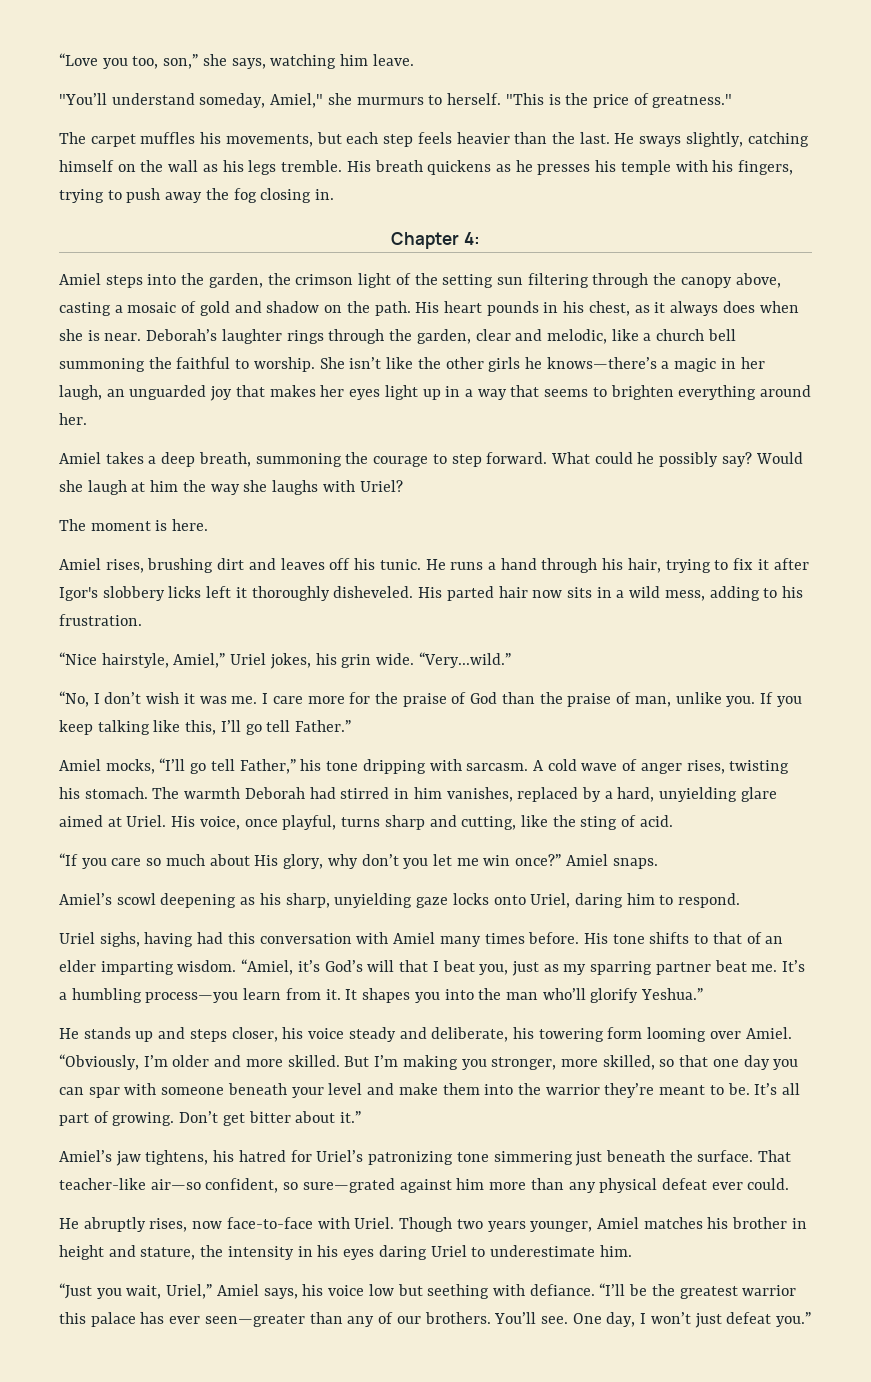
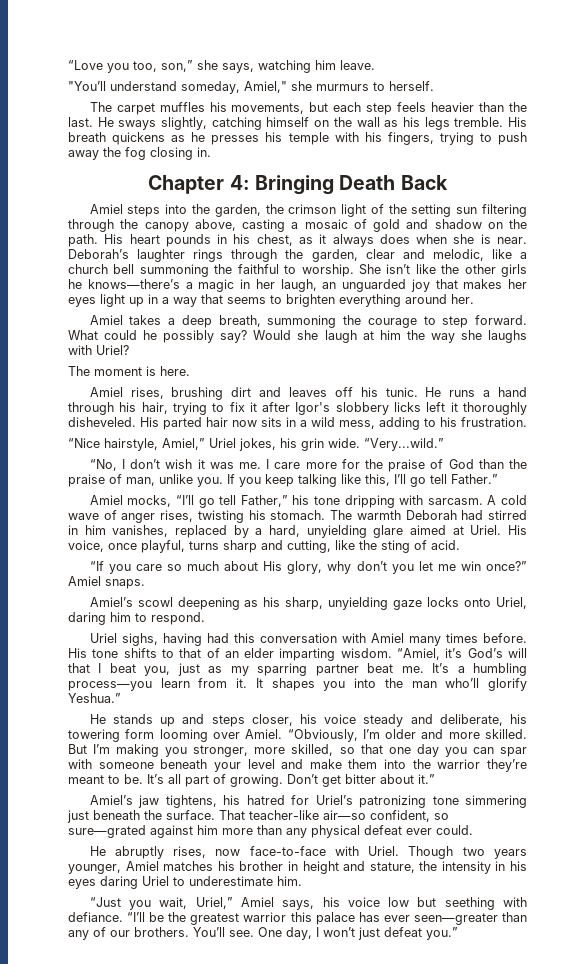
[505,93,733,108] "This is the price of greatness." -> (434, 86) none
(480, 238) none -> [255,175,448,195] Bringing Death Back

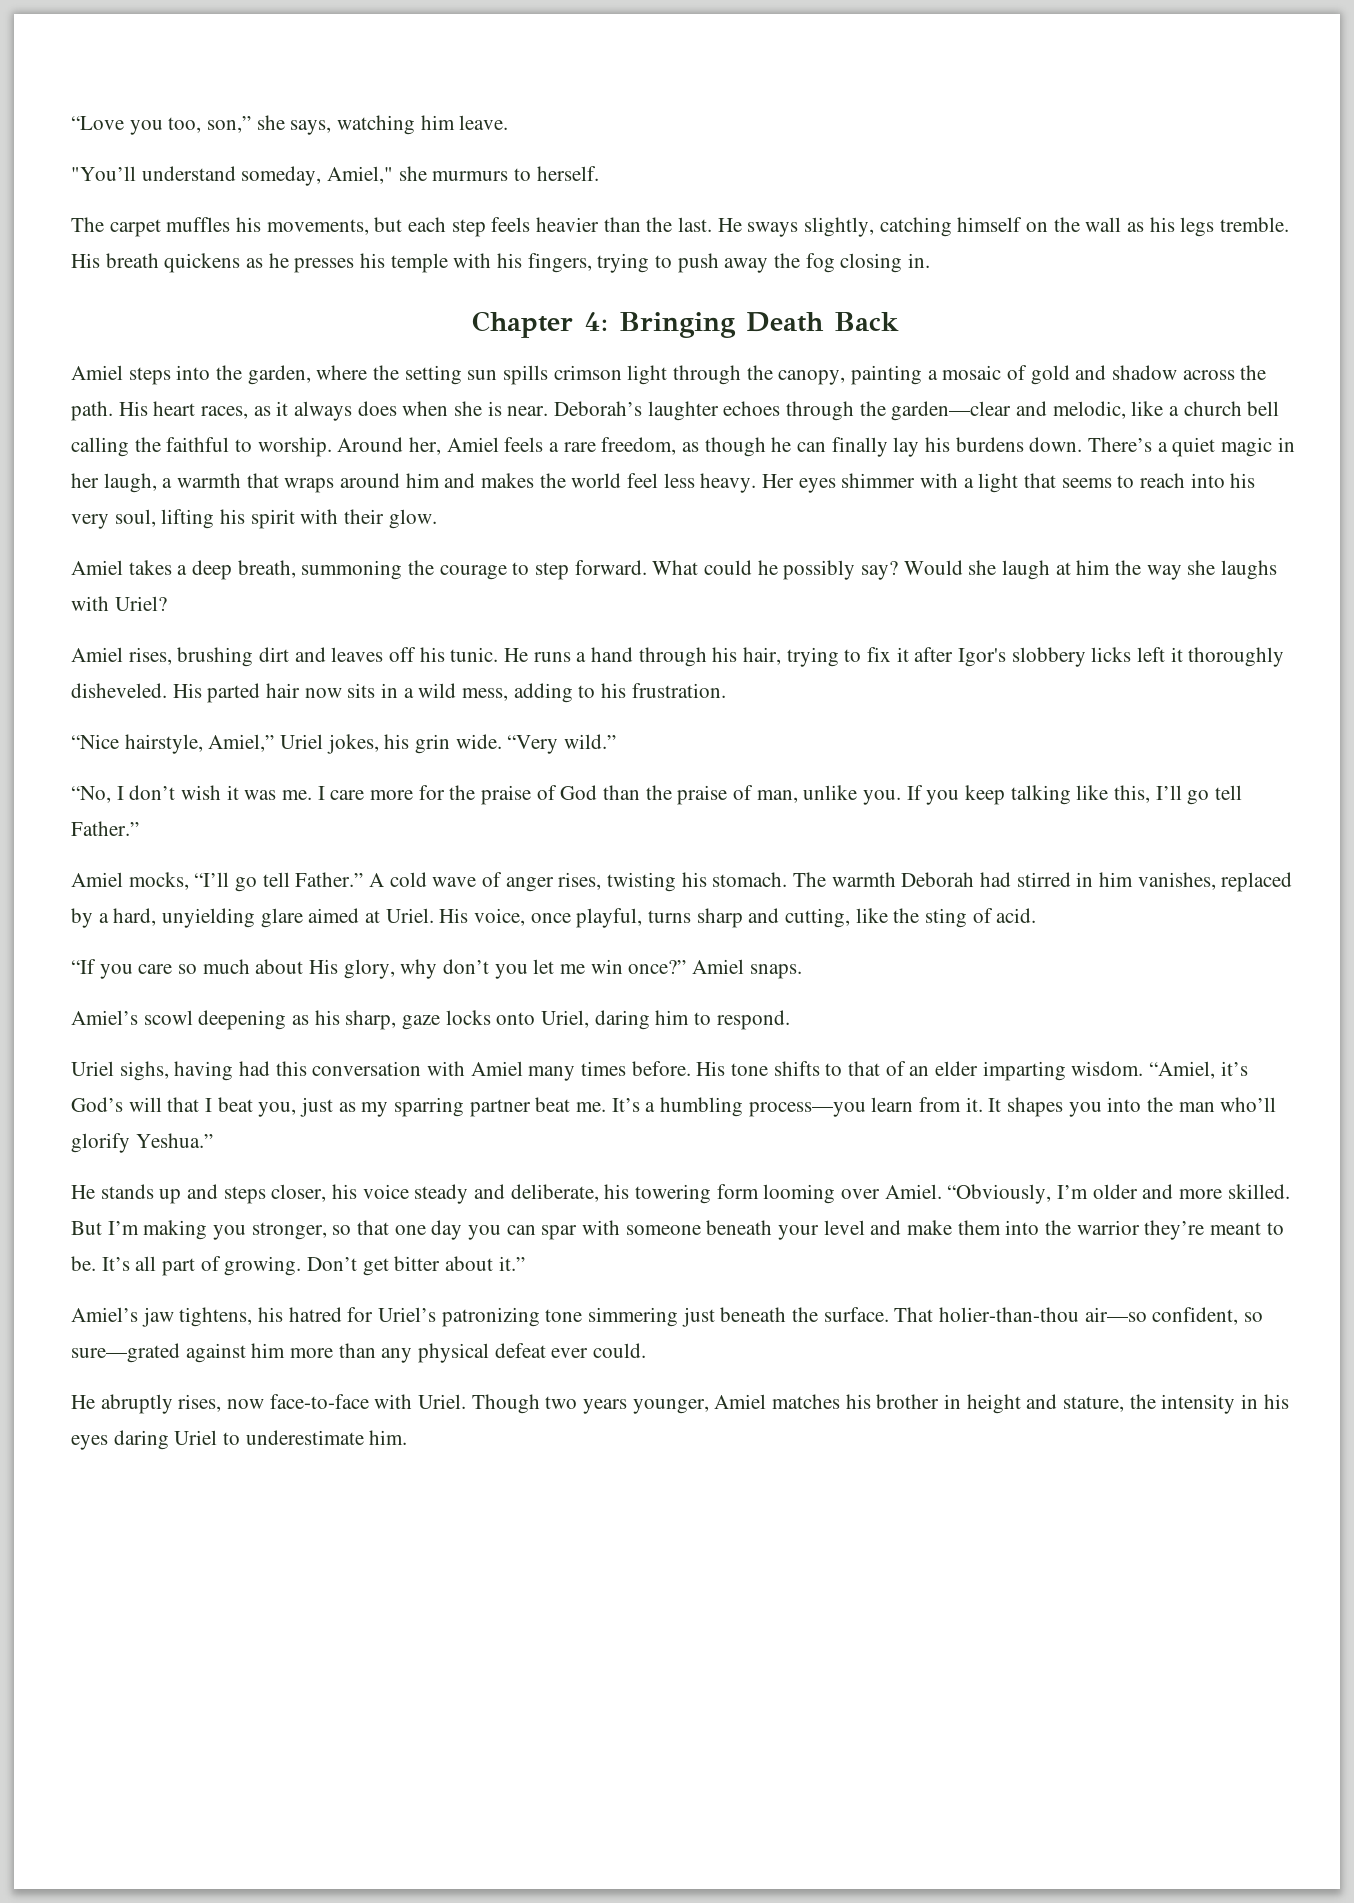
[265,204,527,217] [68,219,285,232] the crimson light of the setting sun filtering through the canopy above, casting -> [316,365,923,385] where the setting sun spills crimson light through the canopy, painting
[487,222,503,229] on -> [1182,370,1235,380] across
[165,234,293,247] pounds in his chest, -> [201,406,249,419] races,
[193,249,395,262] rings through the garden, clear -> [723,401,1012,421] echoes through the garden—clear
[139,264,209,277] summoning -> [71,437,129,457] calling
[358,264,527,277] [68,279,527,292] [68,294,474,307] She isn’t like the other girls he knows—there’s a magic in her laugh, an unguarded joy that makes her eyes light up in a way that seems to brighten everything around her. -> [337,437,1295,457] [71,473,1256,493] [71,509,437,529] Around her, Amiel feels a rare freedom, as though he can finally lay his burdens down. There’s a quiet magic in her laugh, a warmth that wraps around him and makes the world feel less heavy. Her eyes shimmer with a light that seems to reach into his very soul, lifting his spirit with their glow.
[68,366,190,376] // The moment is here. -> (167, 603) none
[364,438,444,451] “Very...wild.” -> [507,734,617,754] “Very wild.”
[240,495,483,508] Father,” his tone dripping with sarcasm. -> [295,872,364,887] Father.”
[328,597,389,610] unyielding -> (397, 1020) none
[254,744,334,756] more skilled, -> (327, 1231) none
[249,810,319,820] teacher-like -> [939,1307,1080,1322] holier-than-thou
[89,897,528,910] [68,912,527,925] [68,927,458,940] // “Just you wait, Uriel,” Amiel says, his voice low but seething with defiance. “I’ll be the greatest warrior this palace has ever seen—greater than any of our brothers. You’ll see. One day, I won’t just defeat you.” -> (408, 1437) none

